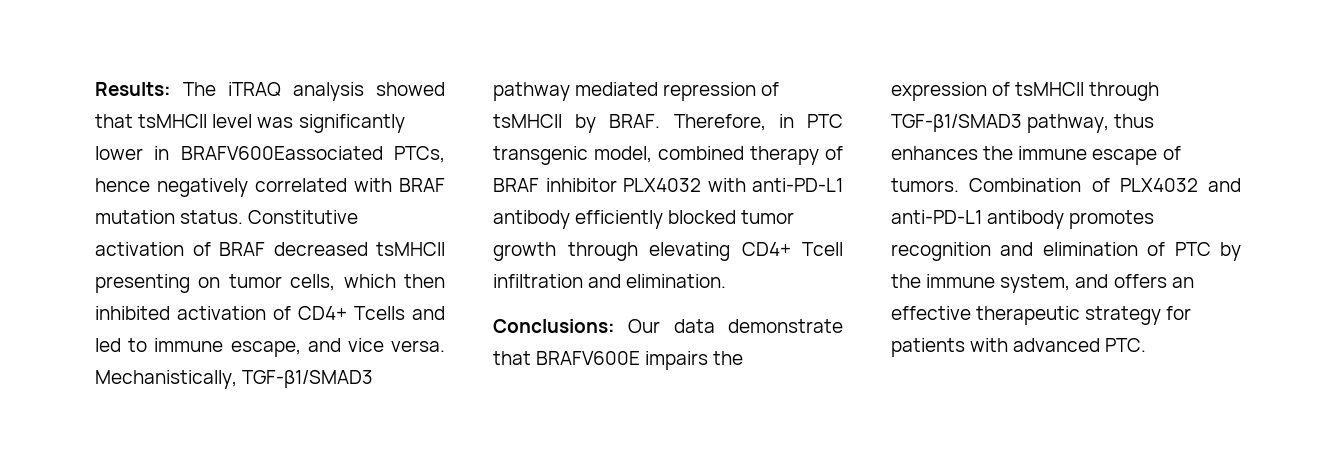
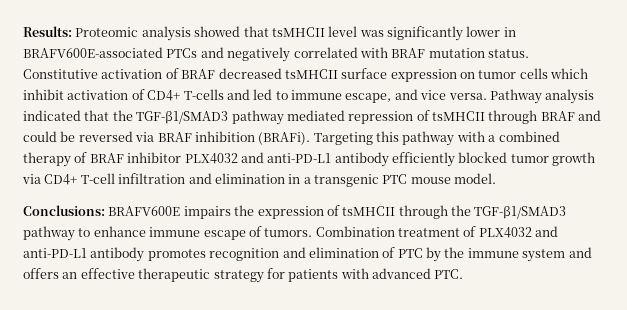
[183,82,281,97] The iTRAQ -> [75,27,139,37] Proteomic
[180,146,445,163] [95,178,150,192] BRAFV600Eassociated PTCs, hence -> [23,47,224,58] BRAFV600E-associated PTCs and
[95,274,445,293] [95,306,170,320] presenting on tumor cells, which then inhibited -> [341,68,589,82] [23,89,64,100] surface expression on tumor cells which inhibit
[354,306,405,320] Tcells -> [183,89,224,100] T-cells
[95,370,237,389] Mechanistically, -> [489,89,595,104] [23,110,133,121] Pathway analysis indicated that the
[575,114,843,133] [493,146,652,165] by BRAF. Therefore, in PTC transgenic model, -> [488,110,602,124] [23,131,496,146] through BRAF and could be reversed via BRAF inhibition (BRAFi). Targeting this pathway with a
[707,178,746,192] with -> [240,152,264,163] and
[567,242,843,261] [493,274,727,288] [493,319,843,333] [493,351,531,365] through elevating CD4+ Tcell infiltration and elimination. // Conclusions: Our data demonstrate that -> [22,173,497,187] [23,205,105,216] via CD4+ T-cell infiltration and elimination in a transgenic PTC mouse model. // Conclusions:
[891,114,1155,133] [891,146,1014,160] TGF-β1/SMAD3 pathway, thus enhances the -> [451,205,567,219] [23,226,146,241] the TGF-β1/SMAD3 pathway to enhance
(1082, 185) none -> [398,228,460,237] treatment
[1000,274,1071,293] system, -> [522,249,566,262] system

